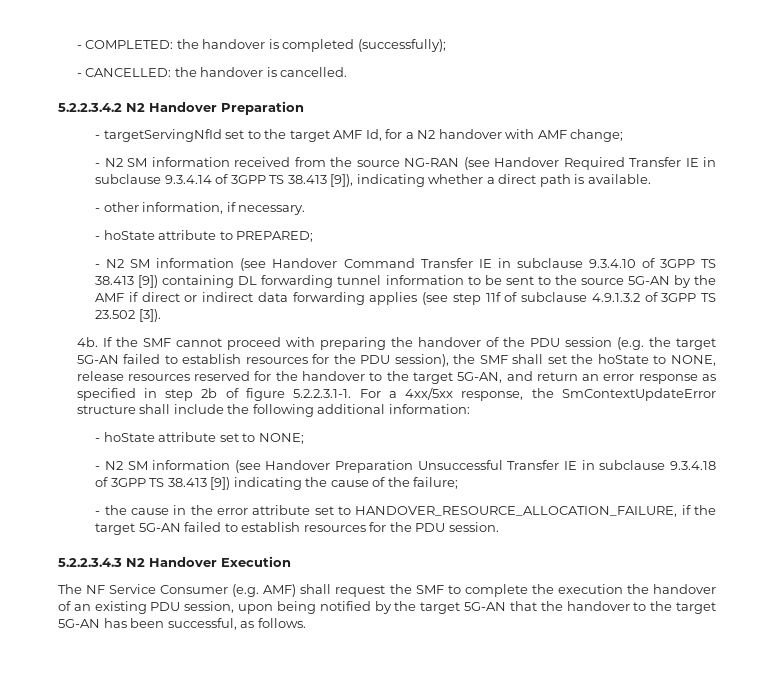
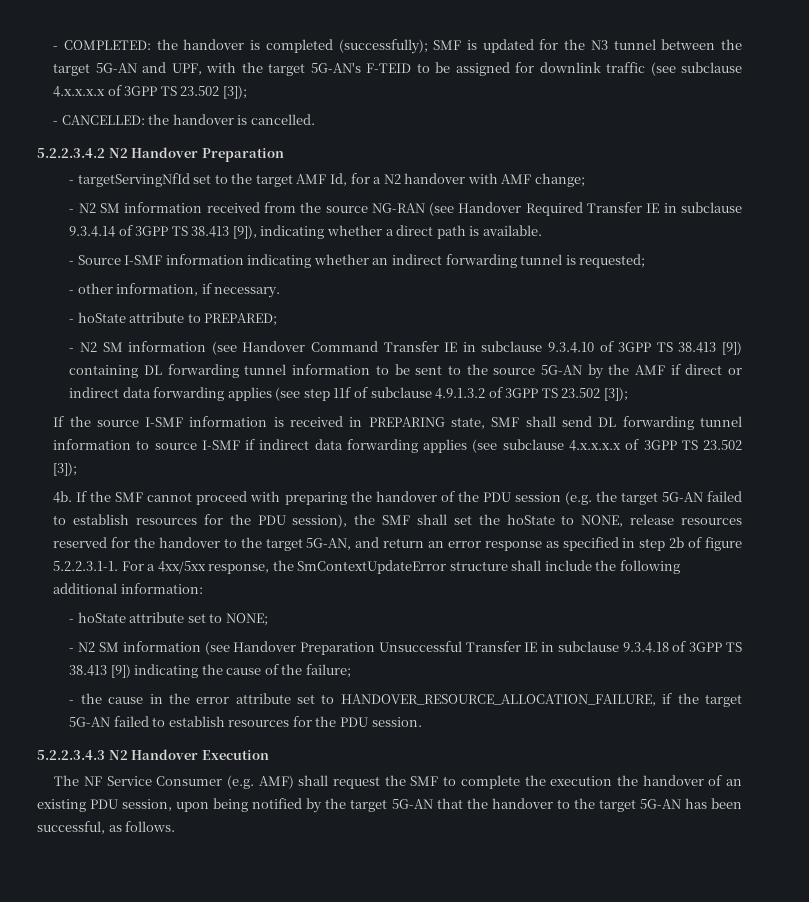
(446, 45) none -> [433,39,743,53] [53,62,743,76] [53,85,247,99] SMF is updated for the N3 tunnel between the target 5G-AN and UPF, with the target 5G-AN's F-TEID to be assigned for downlink traffic (see subclause 4.x.x.x.x of 3GPP TS 23.502 [3]);
(651, 179) none -> [69,254,646,268] // - Source I-SMF information indicating whether an indirect forwarding tunnel is requested;
[138,309,161,322] [3]). -> [603,387,628,401] [53,416,743,430] [53,439,742,453] [53,462,78,476] [3]); // If the source I-SMF information is received in PREPARING state, SMF shall send DL forwarding tunnel information to source I-SMF if indirect data forwarding applies (see subclause 4.x.x.x.x of 3GPP TS 23.502 [3]);

